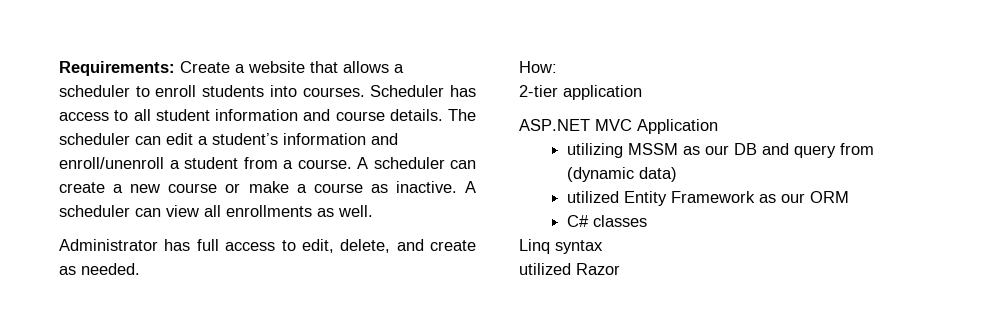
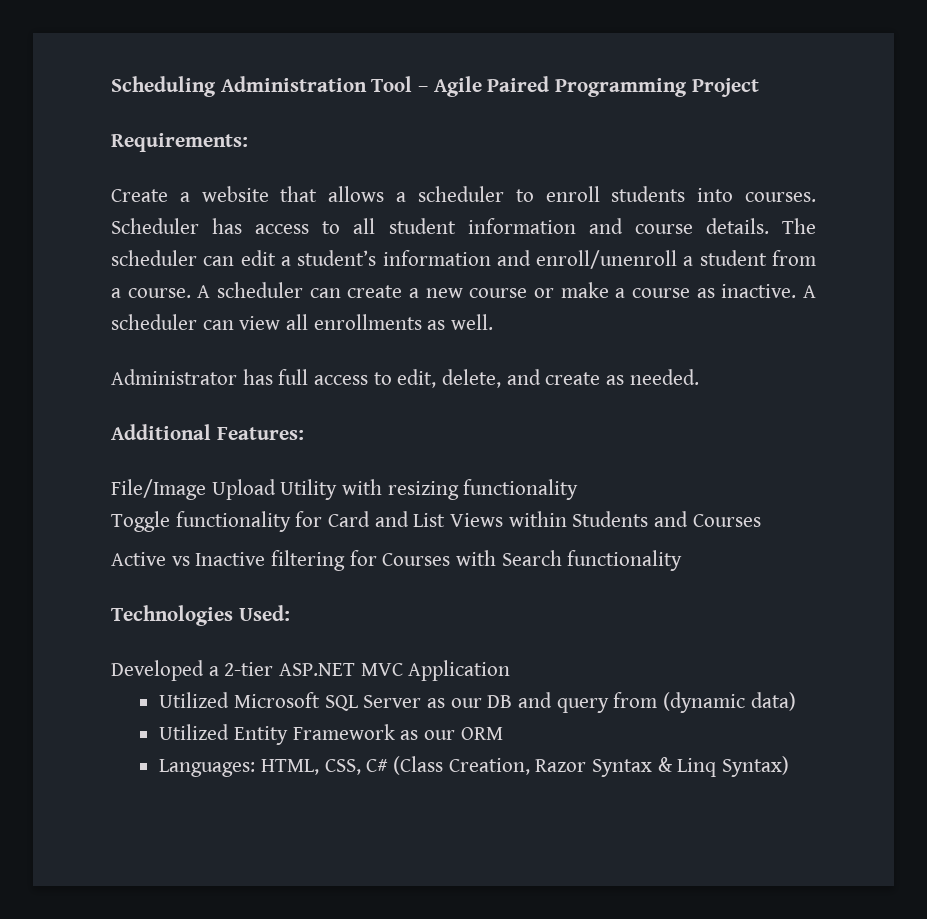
(59, 68) none -> [111,76,759,97] Scheduling Administration Tool – Agile Paired Programming Project //
(175, 68) none -> (248, 142) //
[519,61,557,73] [519,85,642,100] How: // 2-tier application // -> [111,424,304,440] [111,479,579,500] [111,511,761,532] [111,550,683,571] [111,605,290,626] [111,660,274,681] Additional Features: // File/Image Upload Utility with resizing functionality // Toggle functionality for Card and List Views within Students and Courses // Active vs Inactive filtering for Courses with Search functionality // Technologies Used: // Developed a 2-tier
[566,143,678,158] utilizing MSSM -> [159,692,422,711] Utilized Microsoft SQL Server
[566,191,619,203] utilized -> [159,724,230,740] Utilized
[566,215,647,227] [519,239,603,254] [519,263,620,275] C# classes // Linq syntax // utilized Razor -> [159,756,789,777] Languages: HTML, CSS, C# (Class Creation, Razor Syntax & Linq Syntax)

